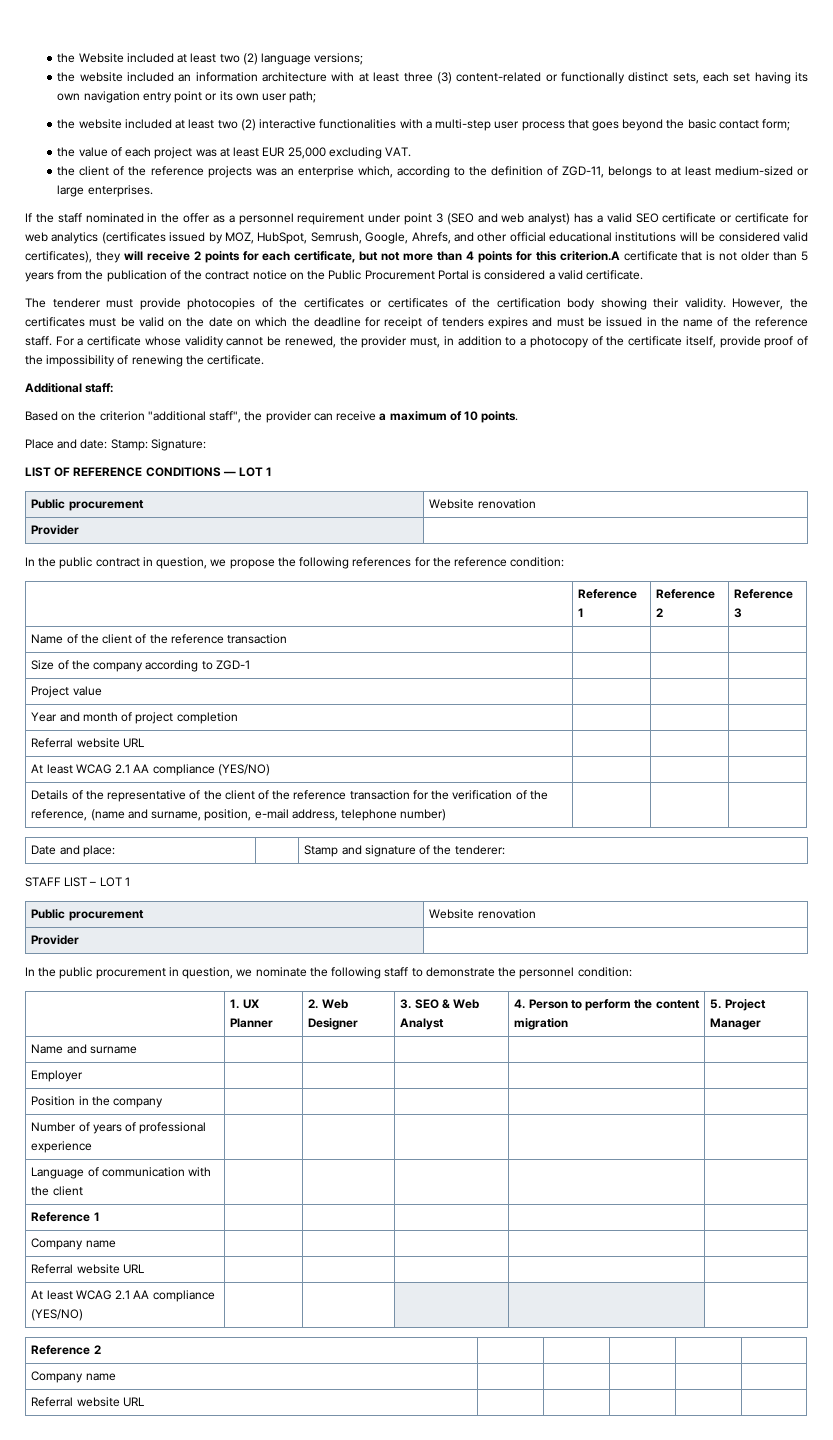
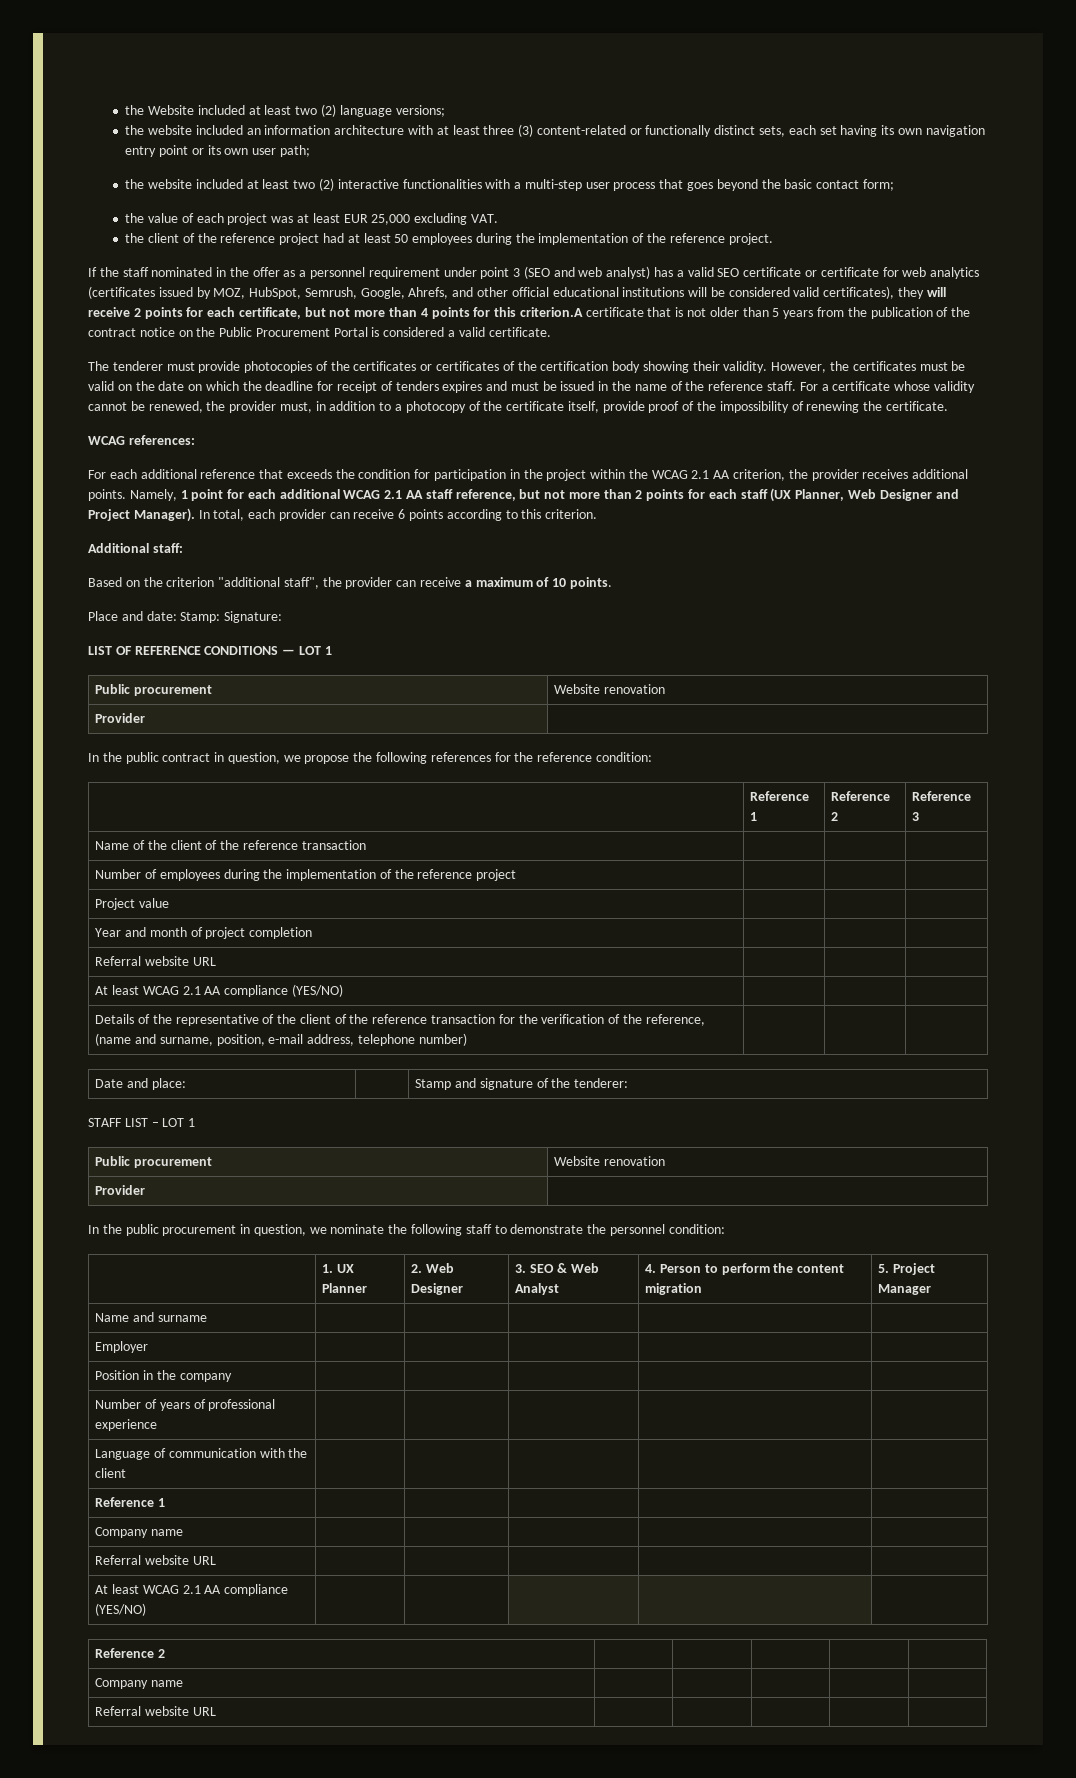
[207,166,809,178] [57,185,153,197] projects was an enterprise which, according to the definition of ZGD-11, belongs to at least medium-sized or large enterprises. -> [279,233,773,245] project had at least 50 employees during the implementation of the reference project.
(265, 360) none -> [88,435,195,445] [88,469,969,481] [88,488,959,502] [88,508,598,522] // WCAG references: // For each additional reference that exceeds the condition for participation in the project within the WCAG 2.1 AA criterion, the provider receives additional points. Namely, 1 point for each additional WCAG 2.1 AA staff reference, but not more than 2 points for each staff (UX Planner, Web Designer and Project Manager). In total, each provider can receive 6 points according to this criterion.
[31,660,250,672] Size of the company according to ZGD-1 -> [95,869,517,881] Number of employees during the implementation of the reference project

